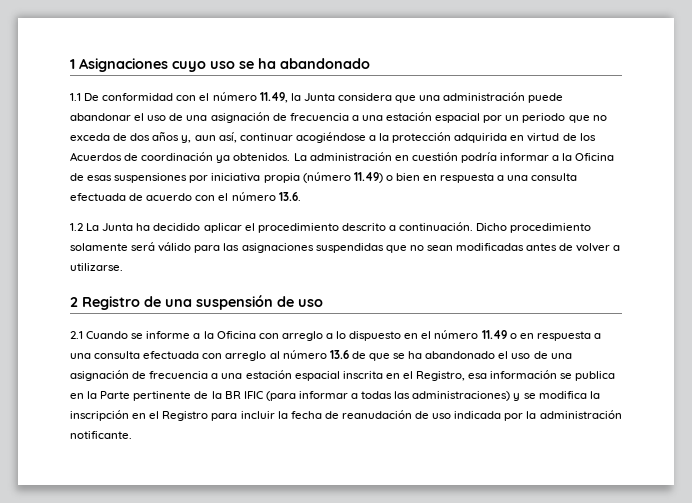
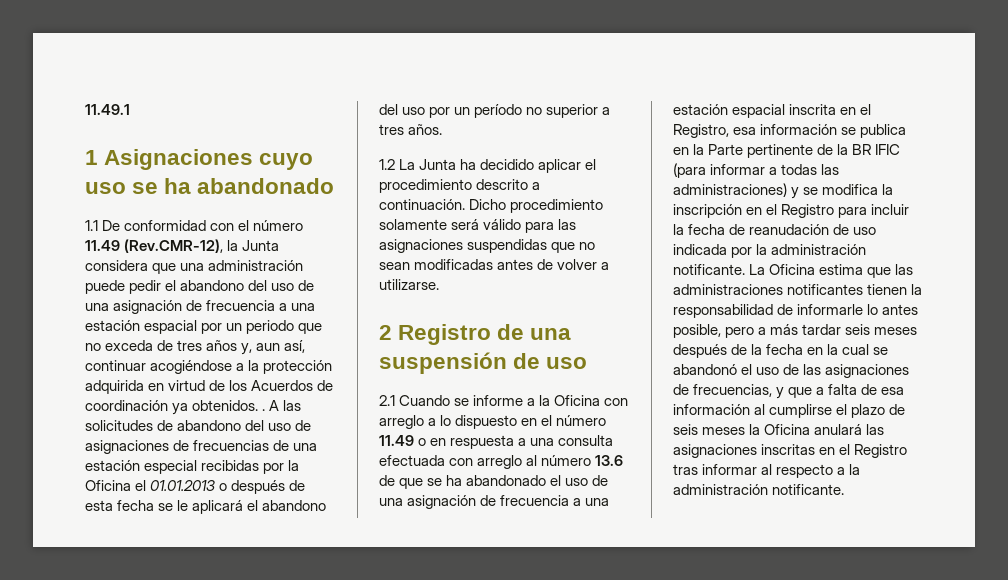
(70, 64) none -> [85,104,130,115] 11.49.1 //
[259,92,288,103] 11.49, -> [85,239,224,253] 11.49 (Rev.CMR-12),
[70,113,145,121] abandonar el -> [129,280,268,294] pedir el abandono del
[130,133,151,141] dos -> [177,340,203,351] tres
[293,152,615,163] [70,172,578,183] [70,192,301,201] La administración en cuestión podría informar a la Oficina de esas suspensiones por iniciativa propia (número 11.49) o bien en respuesta a una consulta efectuada de acuerdo con el número 13.6. -> [262,400,302,411] [85,420,312,431] [85,440,318,454] [85,460,300,474] [85,480,306,494] [85,500,327,514] [379,104,611,118] [379,124,443,135] . A las solicitudes de abandono del uso de asignaciones de frecuencias de una estación especial recibidas por la Oficina el 01.01.2013 o después de esta fecha se le aplicará el abandono del uso por un período no superior a tres años.
(132, 435) none -> [749,264,914,278] [673,284,923,295] [673,304,919,318] [673,324,918,338] [673,344,889,358] [673,364,910,378] [673,384,905,399] [673,404,906,418] [673,424,885,435] [673,444,908,458] [673,464,861,478] [673,484,845,495] La Oficina estima que las administraciones notificantes tienen la responsabilidad de informarle lo antes posible, pero a más tardar seis meses después de la fecha en la cual se abandonó el uso de las asignaciones de frecuencias, y que a falta de esa información al cumplirse el plazo de seis meses la Oficina anulará las asignaciones inscritas en el Registro tras informar al respecto a la administración notificante.

